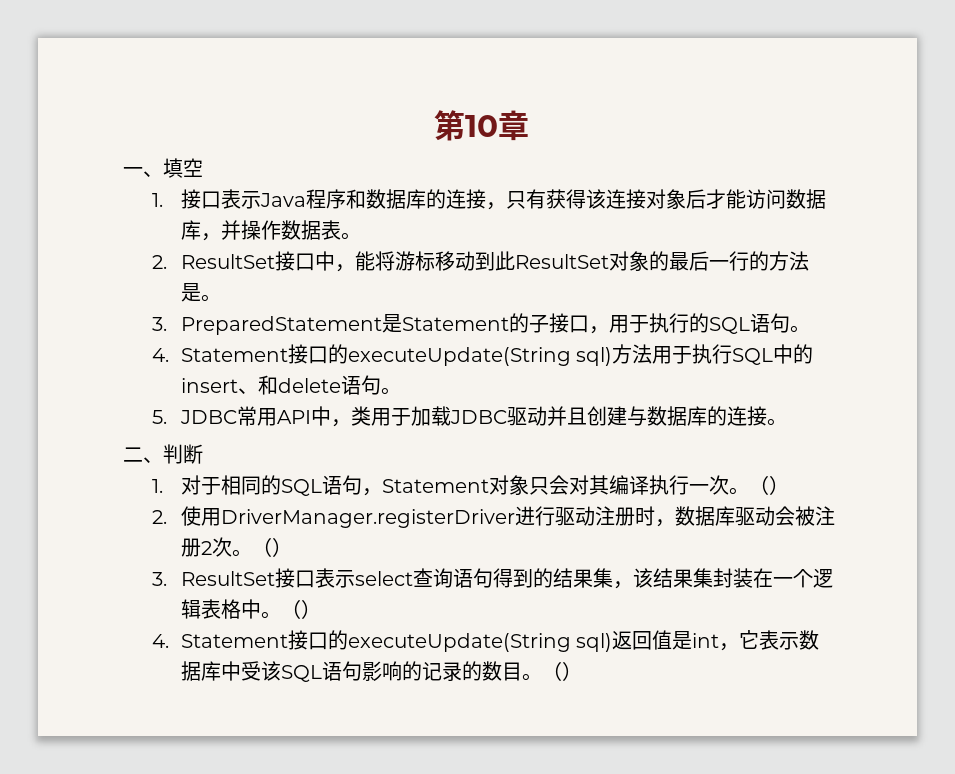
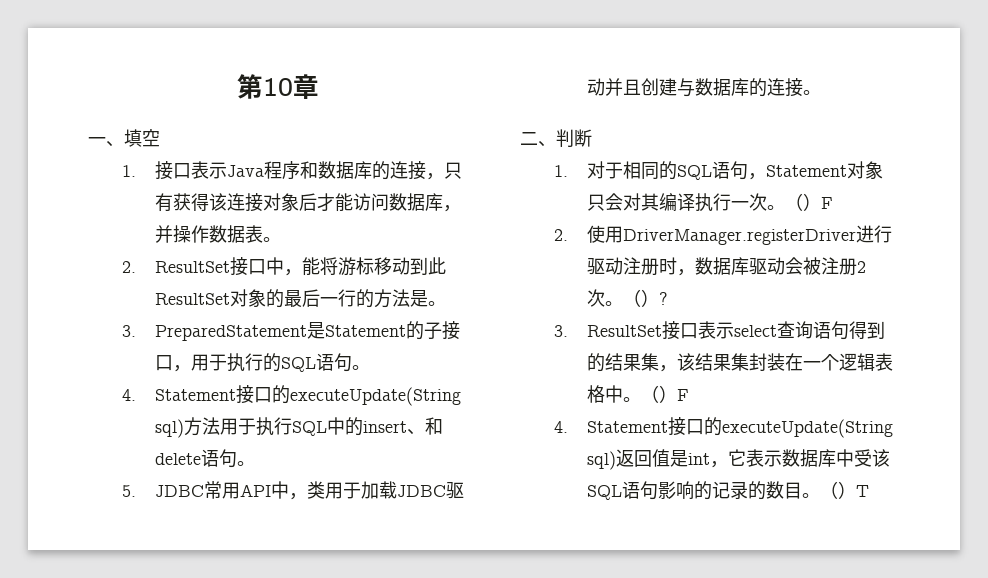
(789, 485) none -> [821,197,834,209] F
(292, 547) none -> [659,292,669,305] ?
(321, 609) none -> [677,389,690,401] F
(582, 671) none -> [856,485,870,497] T

